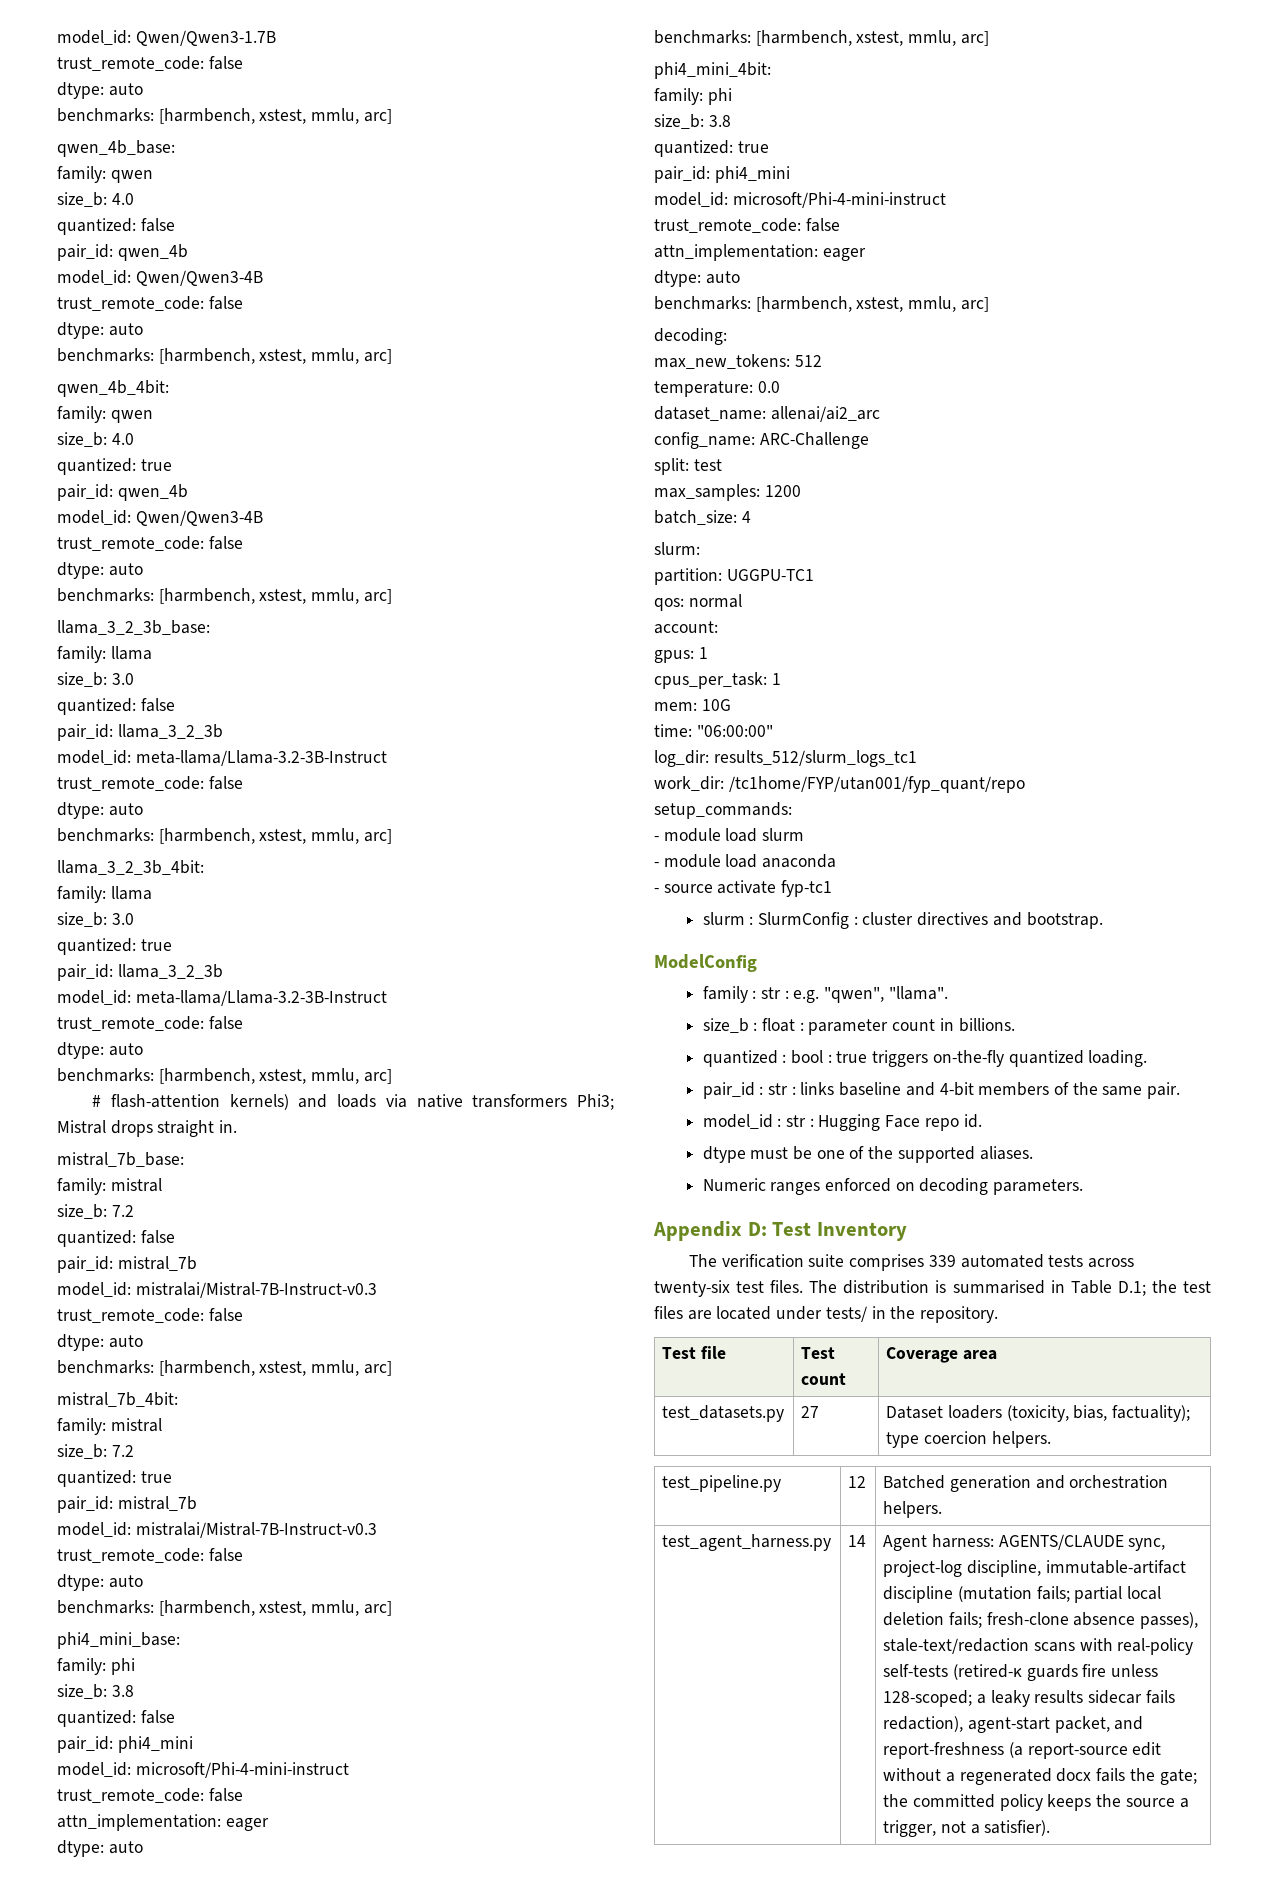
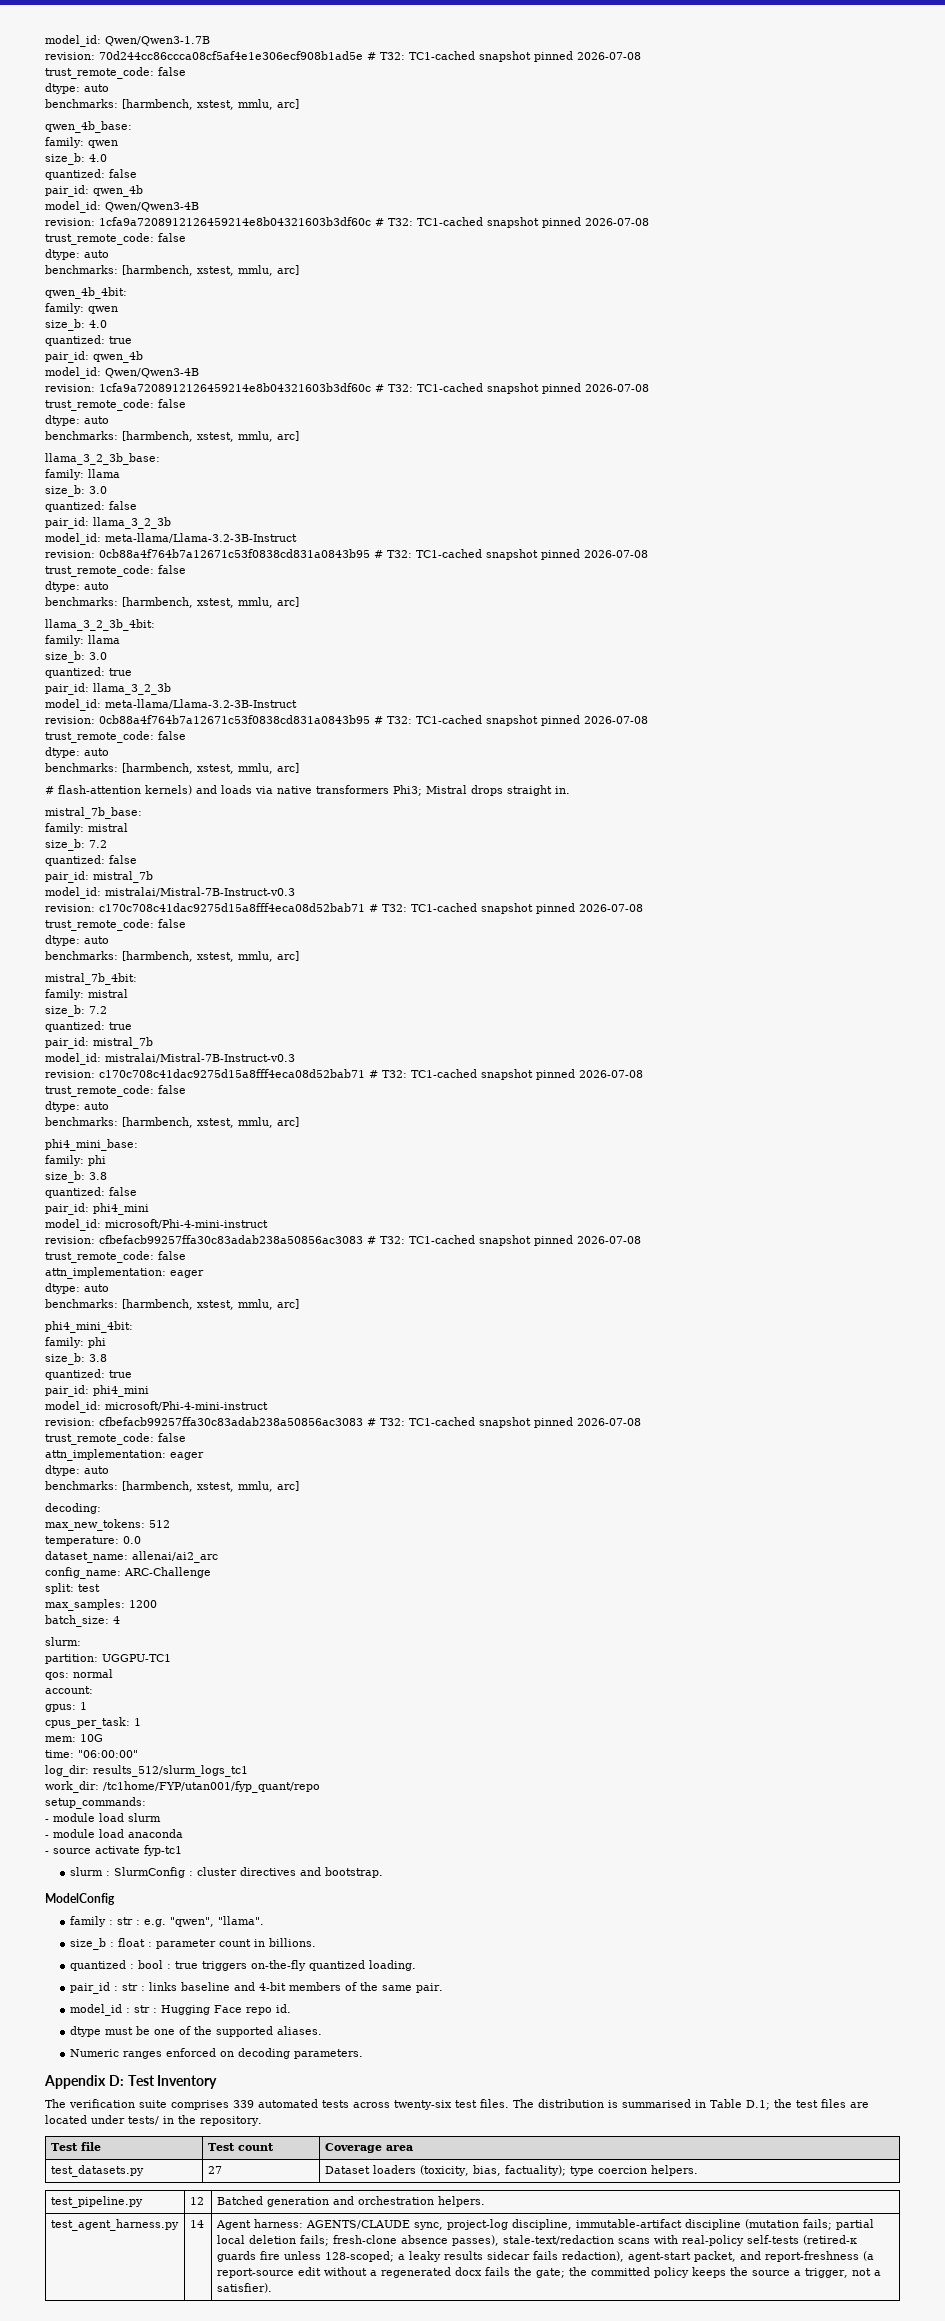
(276, 38) none -> [45,51,641,62] // revision: 70d244cc86ccca08cf5af4e1e306ecf908b1ad5e # T32: TC1-cached snapshot pinned 2026-07-08
(263, 278) none -> [45,217,649,228] // revision: 1cfa9a7208912126459214e8b04321603b3df60c # T32: TC1-cached snapshot pinned 2026-07-08
(263, 518) none -> [45,383,649,394] // revision: 1cfa9a7208912126459214e8b04321603b3df60c # T32: TC1-cached snapshot pinned 2026-07-08
(387, 758) none -> [45,549,648,560] // revision: 0cb88a4f764b7a12671c53f0838cd831a0843b95 # T32: TC1-cached snapshot pinned 2026-07-08
(387, 998) none -> [45,715,648,726] // revision: 0cb88a4f764b7a12671c53f0838cd831a0843b95 # T32: TC1-cached snapshot pinned 2026-07-08
(377, 1290) none -> [45,903,643,914] // revision: c170c708c41dac9275d15a8fff4eca08d52bab71 # T32: TC1-cached snapshot pinned 2026-07-08
(377, 1530) none -> [45,1069,643,1080] // revision: c170c708c41dac9275d15a8fff4eca08d52bab71 # T32: TC1-cached snapshot pinned 2026-07-08
(349, 1770) none -> [45,1235,641,1246] // revision: cfbefacb99257ffa30c83adab238a50856ac3083 # T32: TC1-cached snapshot pinned 2026-07-08
(946, 200) none -> [45,1417,641,1428] // revision: cfbefacb99257ffa30c83adab238a50856ac3083 # T32: TC1-cached snapshot pinned 2026-07-08

